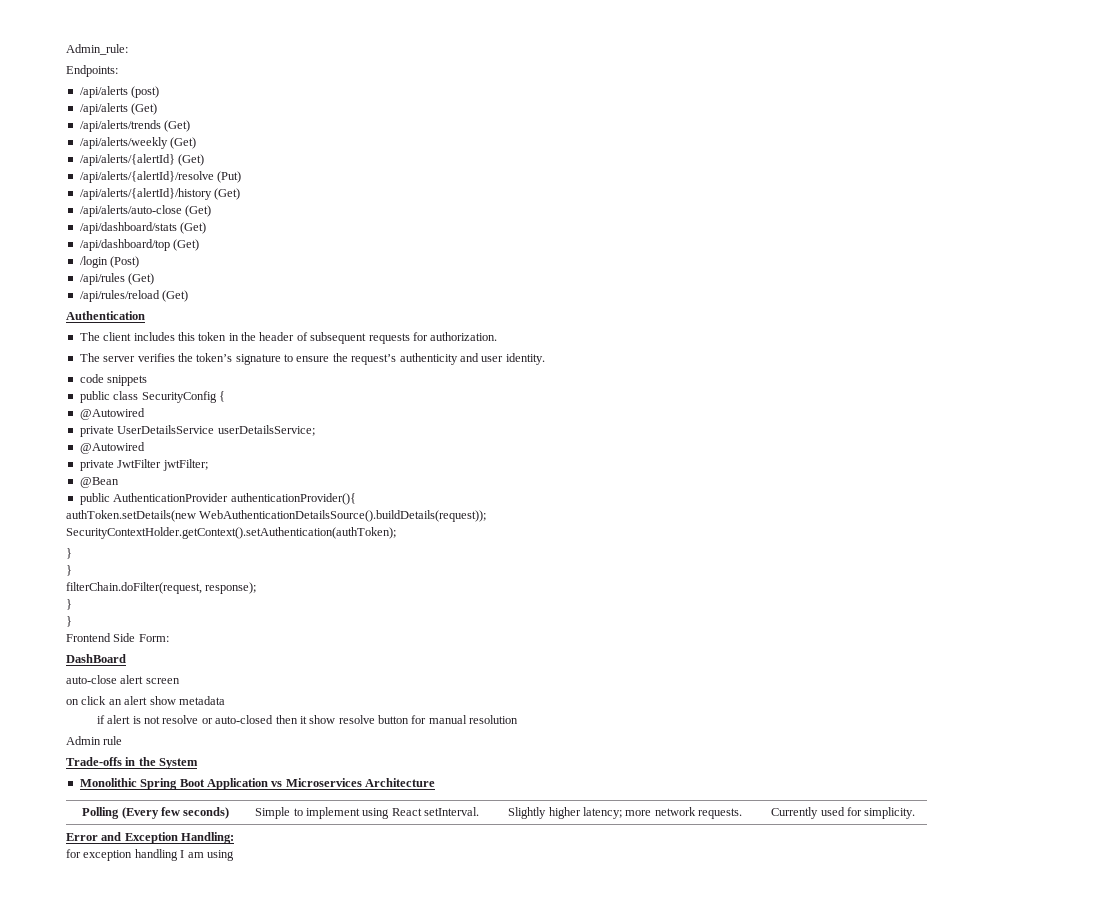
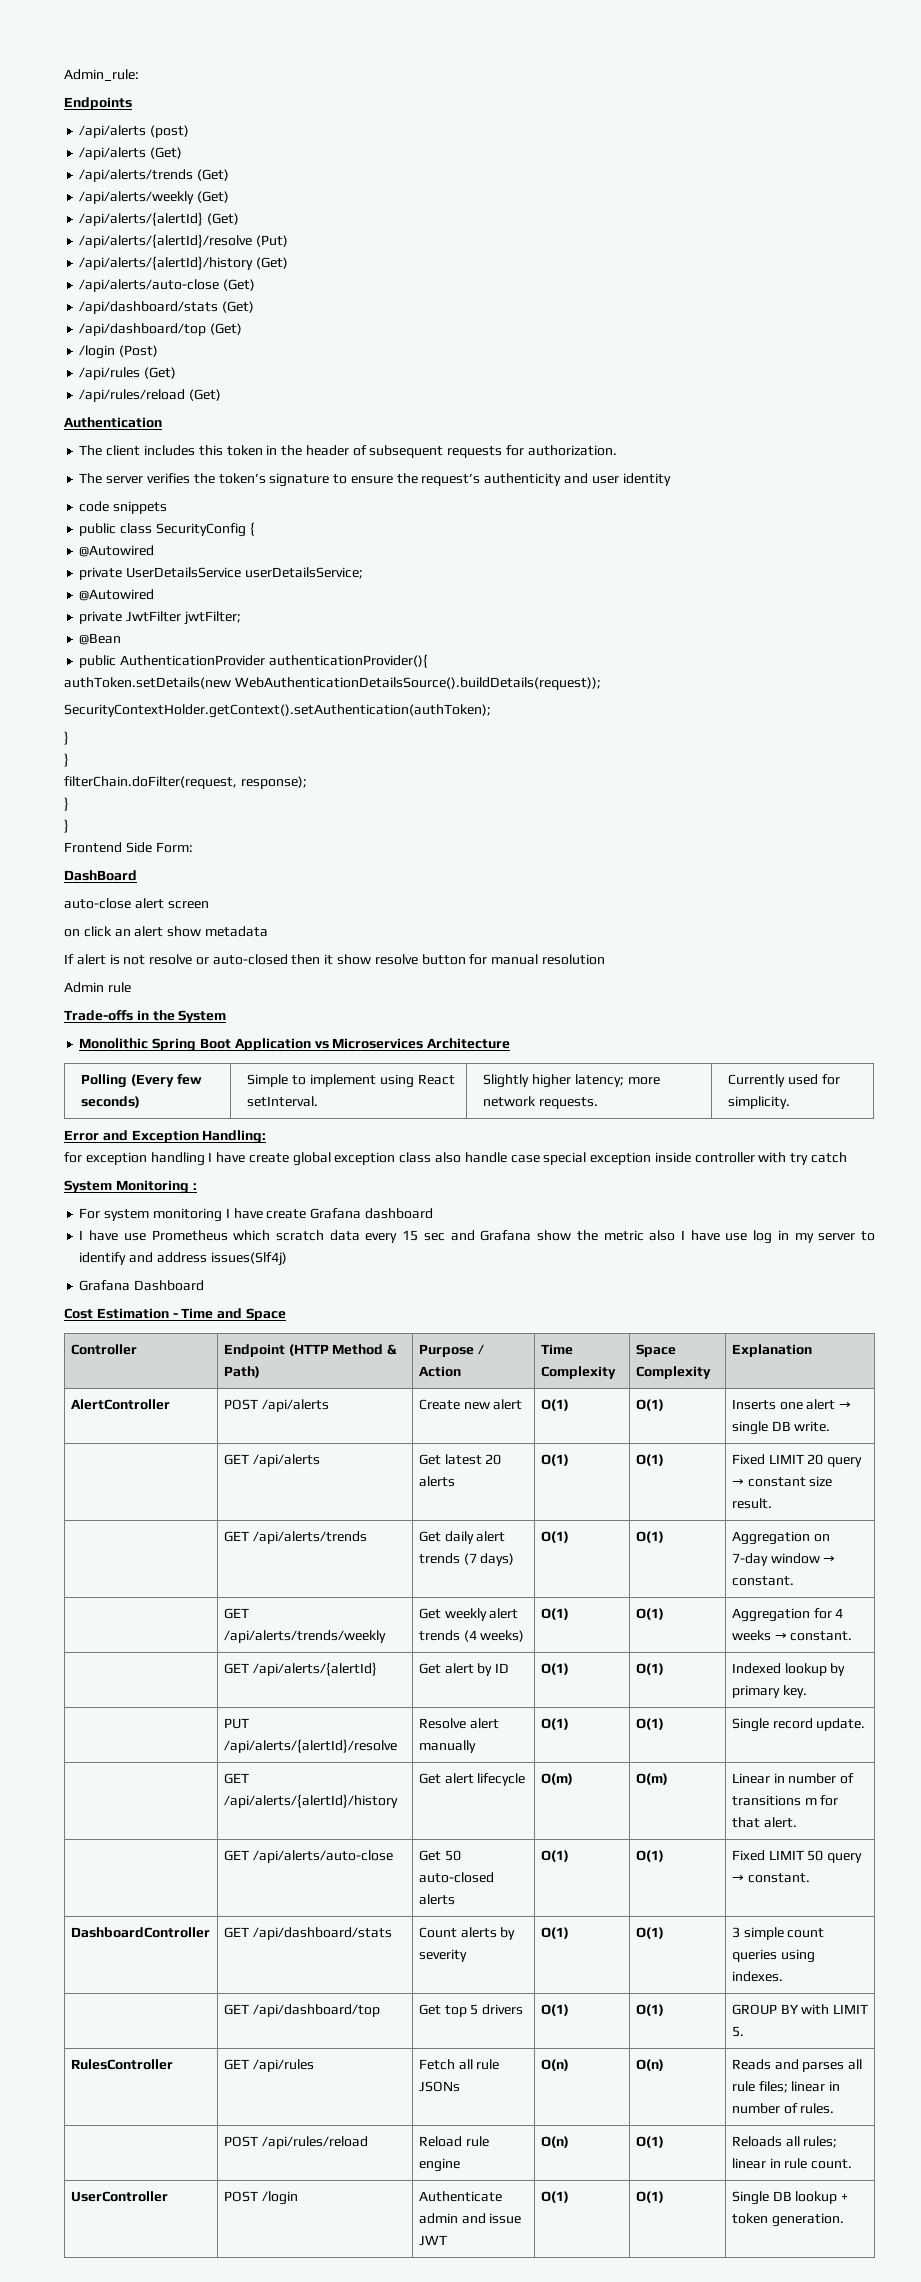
[66,65,118,77] Endpoints: -> [64,97,132,110] Endpoints
[505,353,545,365] identity. -> [622,473,671,486] identity
[96,715,105,724] if -> [64,954,74,964] If
[187,850,234,861] am using -> [216,1152,848,1166] [64,1180,197,1194] [79,1208,433,1222] [79,1230,876,1244] [79,1252,287,1266] [79,1280,205,1291] [64,1308,286,1321] [70,1344,137,1355] [223,1344,398,1357] [223,1366,260,1378] [418,1344,484,1357] [418,1366,461,1377] [540,1344,573,1355] [540,1366,616,1379] [635,1344,676,1357] [635,1366,711,1379] [731,1344,812,1357] [70,1399,170,1410] [223,1399,329,1412] [418,1399,523,1410] [540,1399,569,1411] [635,1399,664,1411] [731,1399,852,1410] [731,1421,831,1435] [223,1454,320,1467] [418,1454,502,1465] [418,1476,455,1487] [540,1454,569,1466] [635,1454,664,1466] [731,1454,863,1467] [731,1476,833,1487] [731,1498,772,1509] [223,1531,367,1544] [418,1531,506,1544] [418,1553,515,1566] [540,1531,569,1543] [635,1531,664,1543] [731,1531,830,1545] [731,1553,836,1566] [731,1576,794,1586] [223,1608,249,1619] [223,1630,386,1643] [418,1608,519,1621] [418,1630,525,1642] [540,1608,569,1620] [635,1608,664,1620] [731,1608,844,1622] [731,1630,853,1641] [223,1662,377,1676] [418,1663,510,1676] [540,1663,569,1675] [635,1663,664,1675] [731,1663,846,1676] [731,1685,807,1698] [223,1718,249,1729] [223,1739,397,1753] [418,1718,499,1729] [418,1740,476,1753] [540,1718,569,1730] [635,1718,664,1730] [731,1718,866,1732] [223,1773,249,1784] [223,1794,398,1808] [418,1773,526,1786] [540,1773,573,1785] [635,1773,668,1785] [731,1773,855,1784] [731,1795,839,1806] [731,1817,797,1828] [223,1850,393,1863] [418,1850,461,1861] [418,1872,494,1883] [418,1894,455,1905] [540,1850,569,1862] [635,1850,664,1862] [731,1850,863,1863] [731,1873,810,1883] [70,1927,210,1938] [223,1927,392,1940] [418,1927,516,1940] [418,1949,467,1962] [540,1927,569,1939] [635,1927,664,1939] [731,1927,825,1940] [731,1949,815,1963] [731,1971,783,1982] [223,2004,380,2017] [418,2004,524,2017] [540,2004,569,2016] [635,2004,664,2016] [731,2004,869,2015] [731,2026,744,2037] [70,2059,173,2070] [223,2059,314,2072] [418,2059,500,2070] [418,2081,460,2092] [540,2059,569,2071] [635,2059,664,2071] [731,2059,863,2072] [731,2081,841,2093] [731,2103,835,2114] [223,2136,368,2149] [418,2136,489,2147] [418,2158,460,2172] [540,2136,569,2148] [635,2136,664,2148] [731,2136,838,2148] [731,2158,853,2169] [70,2191,168,2202] [223,2191,298,2205] [418,2191,502,2202] [418,2213,522,2224] [418,2235,447,2246] [540,2191,569,2203] [635,2191,664,2203] [731,2191,849,2205] [731,2213,844,2227] have create global exception class also handle case special exception inside controller with try catch // System Monitoring : // For system monitoring I have create Grafana dashboard // I have use Prometheus which scratch data every 15 sec and Grafana show the metric also I have use log in my server to identify and address issues(Slf4j) // Grafana Dashboard // Cost Estimation - Time and Space // Controller | Endpoint (HTTP Method & Path) | Purpose / Action | Time Complexity | Space Complexity | Explanation // AlertController | POST /api/alerts | Create new alert | O(1) | O(1) | Inserts one alert → single DB write. // | GET /api/alerts | Get latest 20 alerts | O(1) | O(1) | Fixed LIMIT 20 query → constant size result. // | GET /api/alerts/trends | Get daily alert trends (7 days) | O(1) | O(1) | Aggregation on 7-day window → constant. // | GET /api/alerts/trends/weekly | Get weekly alert trends (4 weeks) | O(1) | O(1) | Aggregation for 4 weeks → constant. // | GET /api/alerts/{alertId} | Get alert by ID | O(1) | O(1) | Indexed lookup by primary key. // | PUT /api/alerts/{alertId}/resolve | Resolve alert manually | O(1) | O(1) | Single record update. // | GET /api/alerts/{alertId}/history | Get alert lifecycle | O(m) | O(m) | Linear in number of transitions m for that alert. // | GET /api/alerts/auto-close | Get 50 auto-closed alerts | O(1) | O(1) | Fixed LIMIT 50 query → constant. // DashboardController | GET /api/dashboard/stats | Count alerts by severity | O(1) | O(1) | 3 simple count queries using indexes. // | GET /api/dashboard/top | Get top 5 drivers | O(1) | O(1) | GROUP BY with LIMIT 5. // RulesController | GET /api/rules | Fetch all rule JSONs | O(n) | O(n) | Reads and parses all rule files; linear in number of rules. // | POST /api/rules/reload | Reload rule engine | O(n) | O(1) | Reloads all rules; linear in rule count. // UserController | POST /login | Authenticate admin and issue JWT | O(1) | O(1) | Single DB lookup + token generation.

